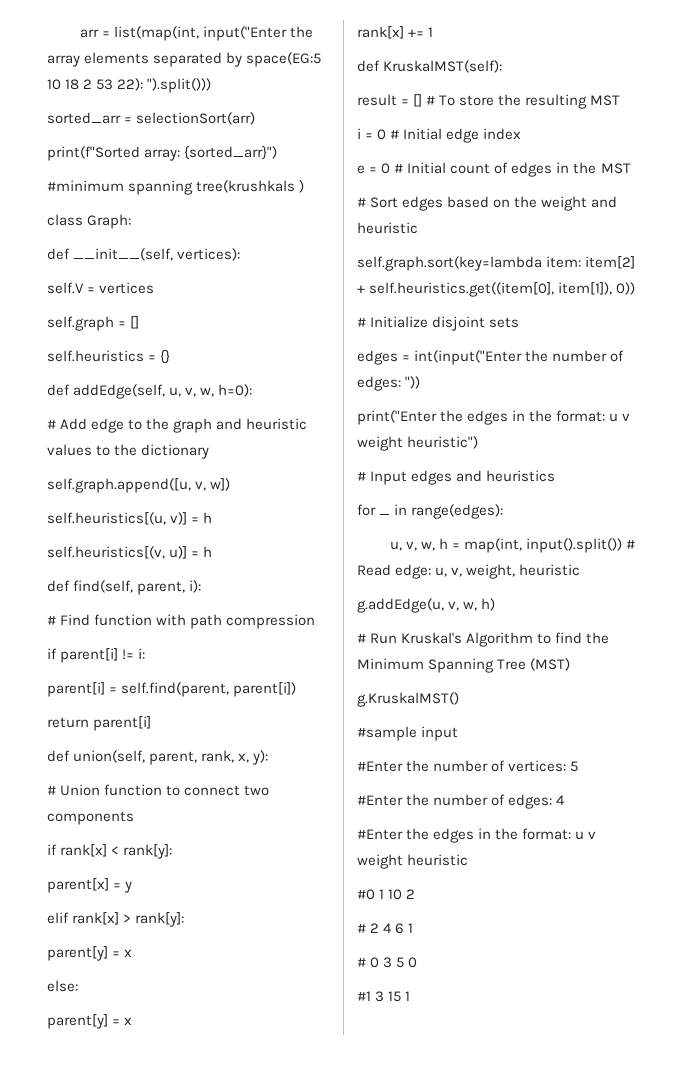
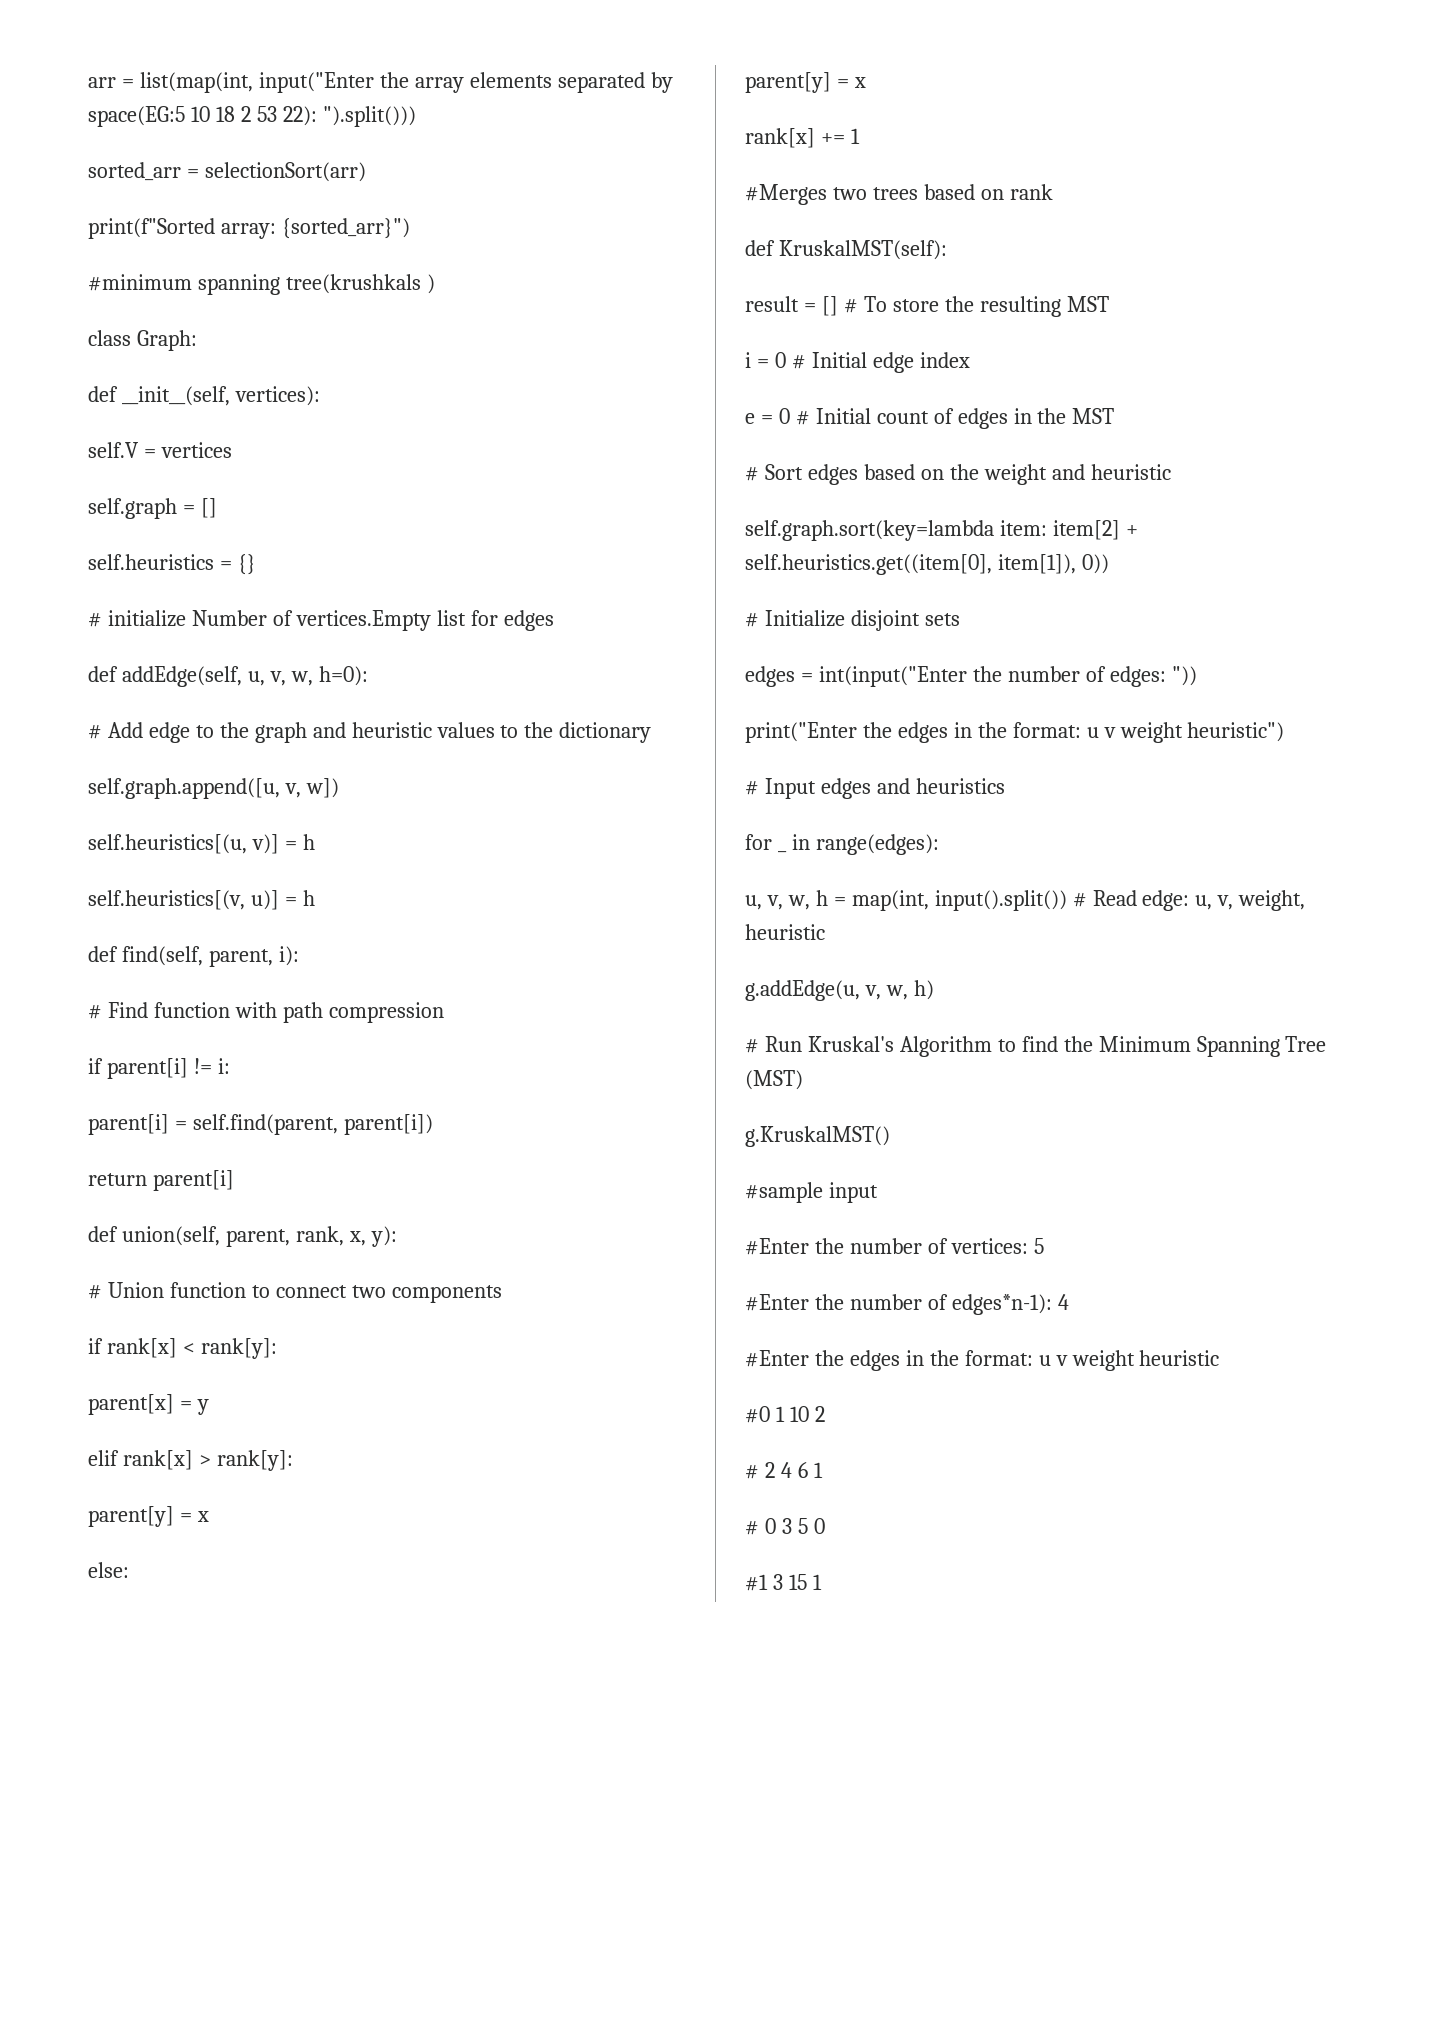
(171, 356) none -> [88,610,554,631] // # initialize Number of vertices.Empty list for edges
(434, 32) none -> [745,184,1053,205] // #Merges two trees based on rank
[508,794,553,809] edges: -> [951,1294,1052,1315] edges*n-1):

